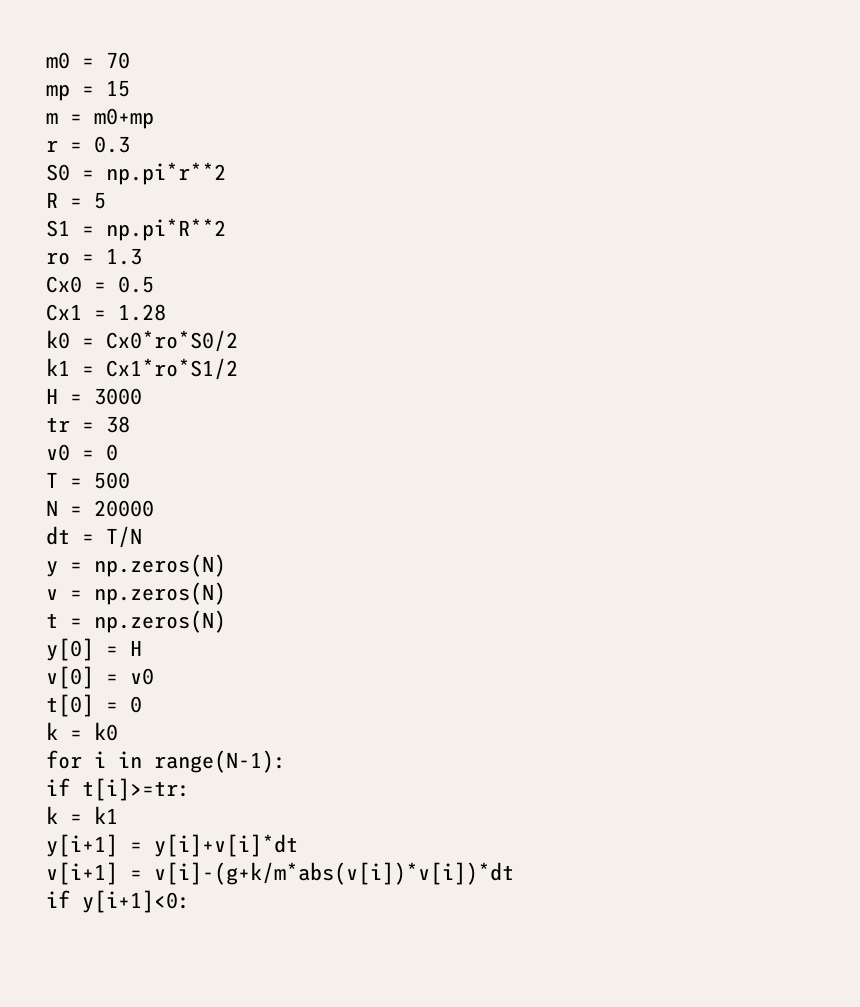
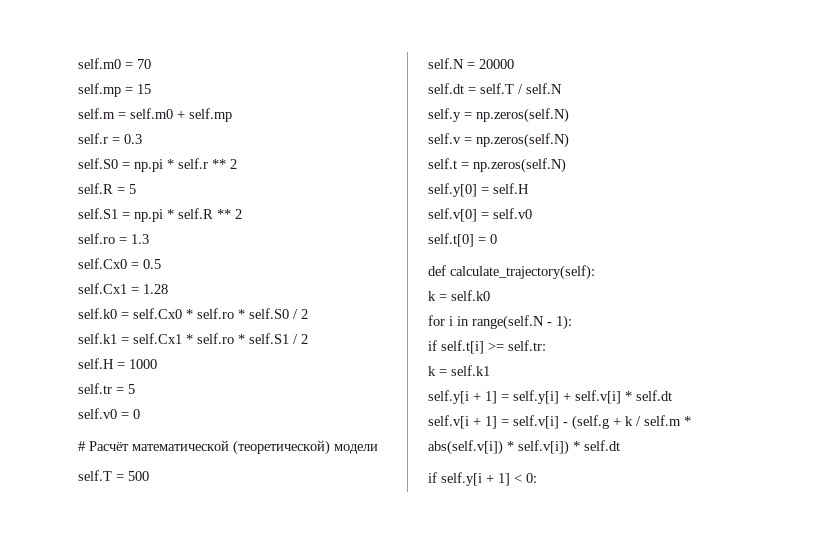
[46,52,70,69] m0 -> [78,58,121,69] self.m0
[46,84,70,101] mp -> [78,83,121,97] self.mp
[46,108,154,129] [46,136,130,153] [46,162,226,185] [46,192,106,209] [46,218,226,241] [46,252,70,265] m = m0+mp // r = 0.3 // S0 = np.pi*r**2 // R = 5 // S1 = np.pi*R**2 // ro -> [78,108,232,122] [78,133,142,144] [78,158,237,172] [78,183,136,194] [78,208,242,222] [78,233,115,244] self.m = self.m0 + self.mp // self.r = 0.3 // self.S0 = np.pi * self.r ** 2 // self.R = 5 // self.S1 = np.pi * self.R ** 2 // self.ro
[46,276,82,293] Cx0 -> [78,258,127,269] self.Cx0
[46,304,82,321] Cx1 -> [78,283,127,294] self.Cx1
[46,330,238,352] [46,358,238,380] [46,388,142,405] [46,416,130,433] [46,444,118,461] [46,472,58,488] k0 = Cx0*ro*S0/2 // k1 = Cx1*ro*S1/2 // H = 3000 // tr = 38 // v0 = 0 // T -> [78,308,308,319] [78,333,308,344] [78,358,157,369] [78,383,135,394] [78,408,140,419] [78,440,378,455] [78,470,112,481] self.k0 = self.Cx0 * self.ro * self.S0 / 2 // self.k1 = self.Cx1 * self.ro * self.S1 / 2 // self.H = 1000 // self.tr = 5 // self.v0 = 0 // # Расчёт математической (теоретической) модели // self.T
[46,500,58,516] N -> [428,58,464,69] self.N
[46,526,142,548] [46,554,226,577] [46,582,226,605] [46,610,226,633] [46,638,142,661] [46,666,154,689] [46,694,142,717] [46,722,118,741] dt = T/N // y = np.zeros(N) // v = np.zeros(N) // t = np.zeros(N) // y[0] = H // v[0] = v0 // t[0] = 0 // k = k0 -> [428,83,562,94] [428,108,569,123] [428,133,569,148] [428,158,566,173] [428,183,529,197] [428,208,532,222] [428,233,497,247] [428,265,595,280] [428,290,490,301] self.dt = self.T / self.N // self.y = np.zeros(self.N) // self.v = np.zeros(self.N) // self.t = np.zeros(self.N) // self.y[0] = self.H // self.v[0] = self.v0 // self.t[0] = 0 // def calculate_trajectory(self): // k = self.k0
[154,750,286,773] [46,778,190,801] [46,806,118,824] [46,834,298,857] [46,862,514,885] [46,890,190,913] range(N-1): // if t[i]>=tr: // k = k1 // y[i+1] = y[i]+v[i]*dt // v[i+1] = v[i]-(g+k/m*abs(v[i])*v[i])*dt // if y[i+1]<0: -> [472,315,572,330] [428,340,546,354] [428,365,490,376] [428,390,672,404] [428,415,691,430] [428,440,620,455] [428,472,537,486] range(self.N - 1): // if self.t[i] >= self.tr: // k = self.k1 // self.y[i + 1] = self.y[i] + self.v[i] * self.dt // self.v[i + 1] = self.v[i] - (self.g + k / self.m * abs(self.v[i]) * self.v[i]) * self.dt // if self.y[i + 1] < 0:

